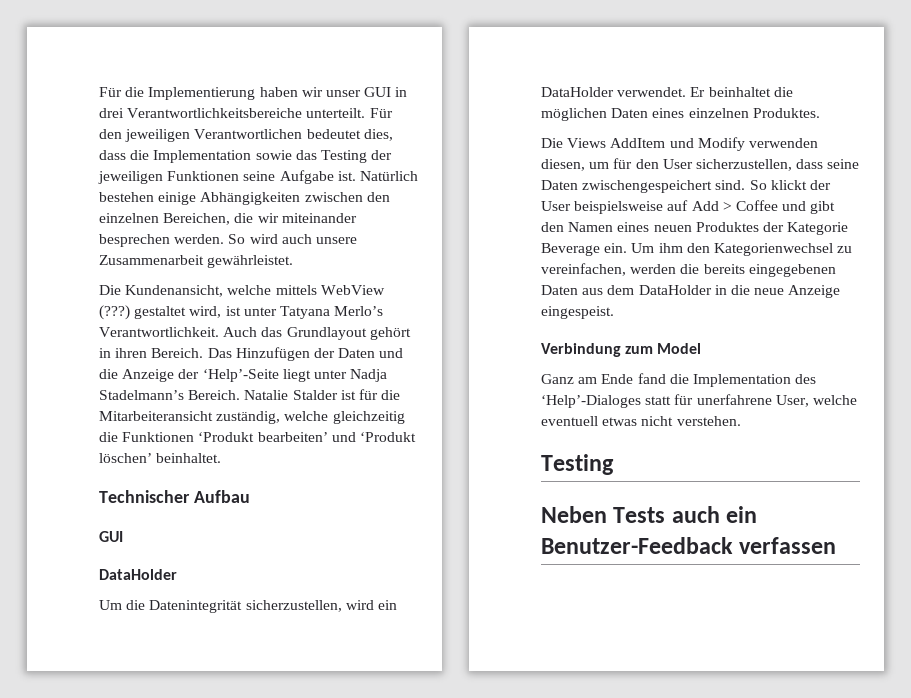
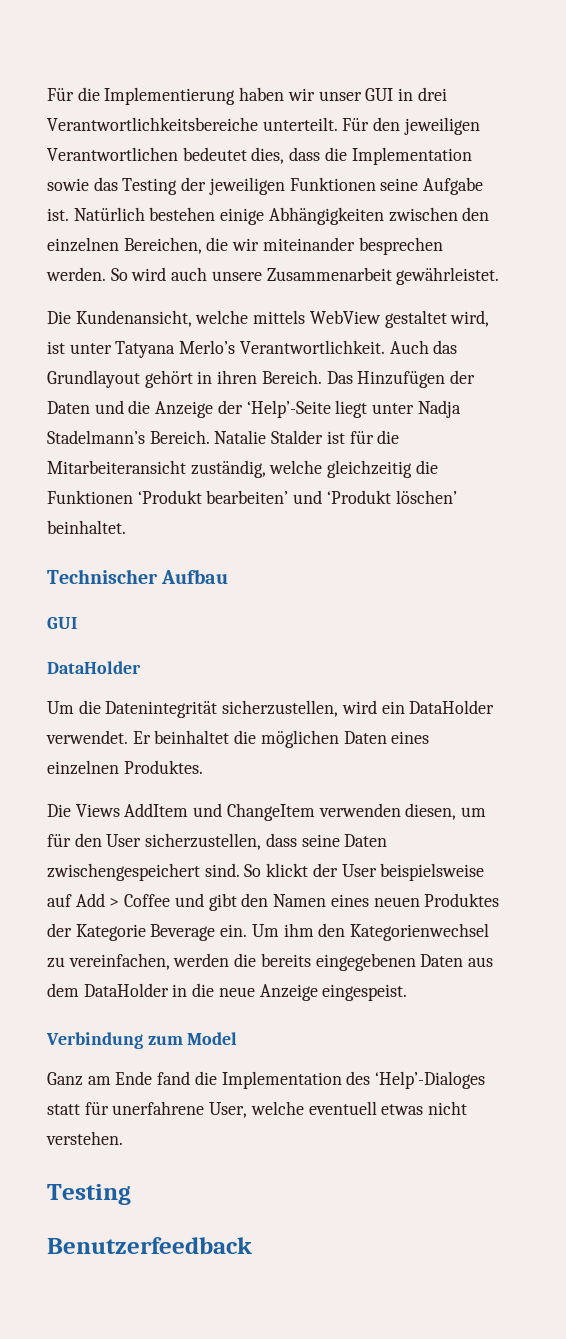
[99,305,130,320] (???) -> (381, 317) none
[697,137,745,151] Modify -> [226,803,315,821] ChangeItem
[541,506,758,523] [541,537,837,554] Neben Tests auch ein Benutzer-Feedback verfassen -> [47,1237,252,1254] Benutzerfeedback

